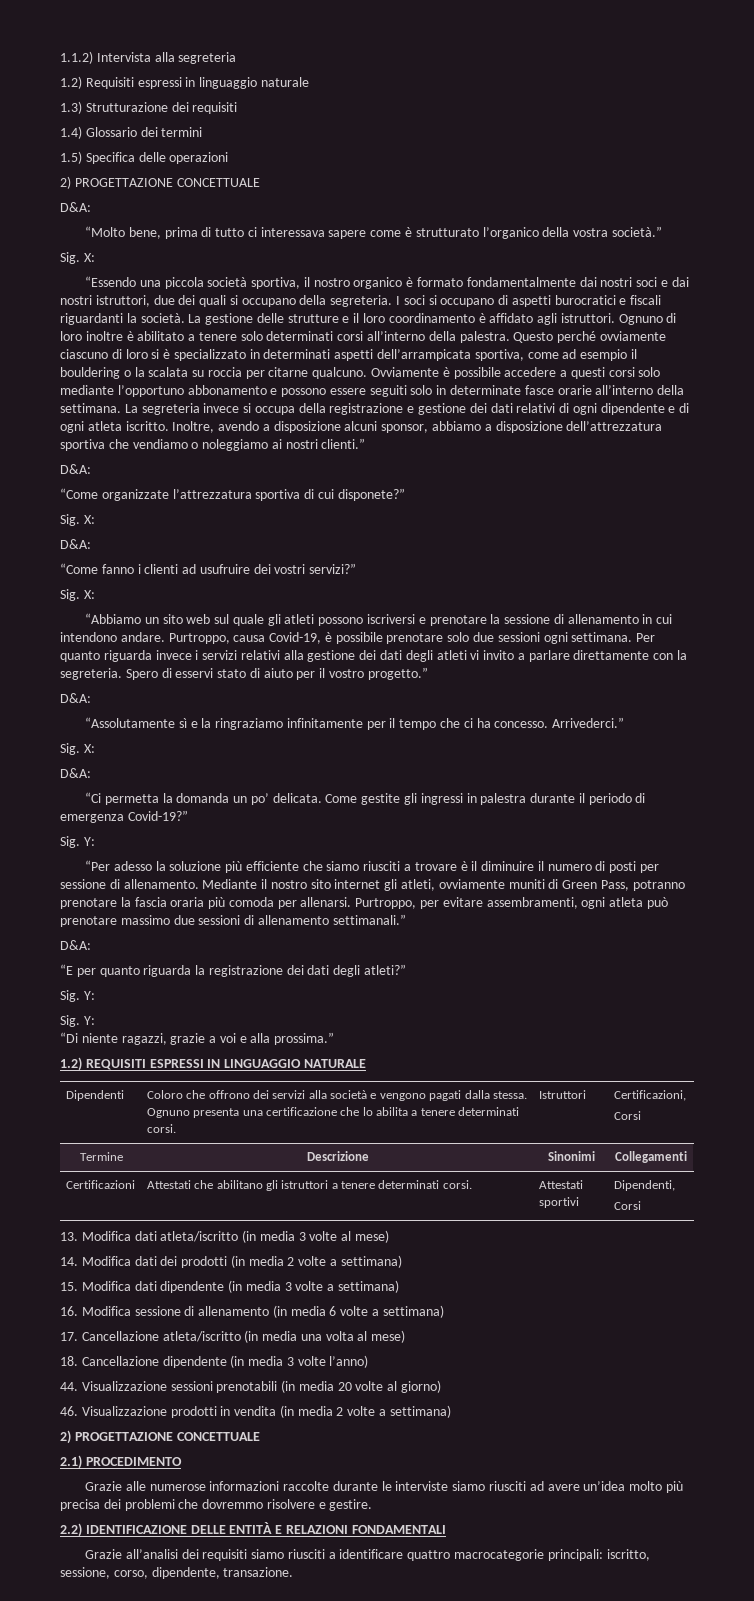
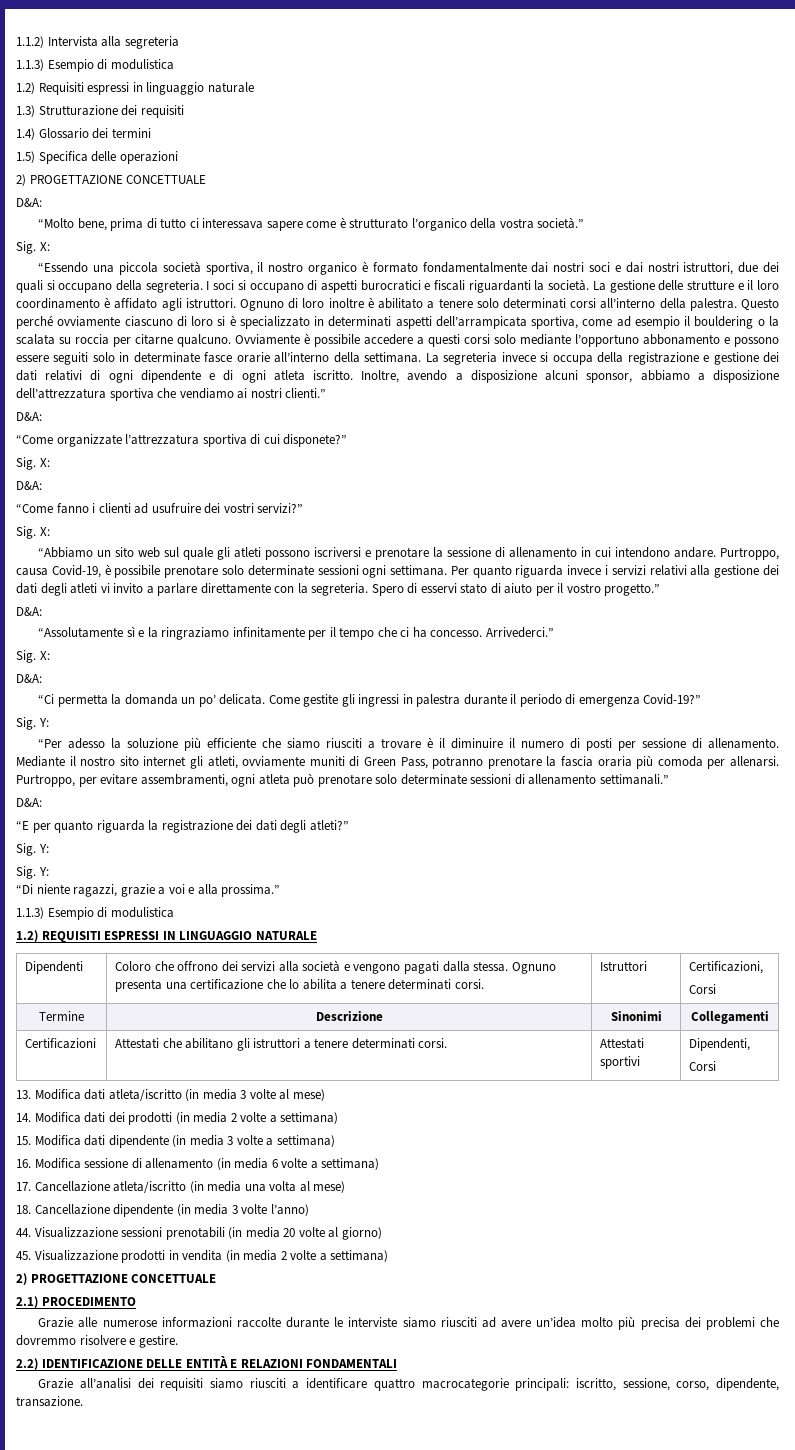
(237, 58) none -> [16,59,174,72] // 1.1.3) Esempio di modulistica
[191,439,269,451] o noleggiamo -> (234, 393) none
[473,632,495,642] due -> [247,565,314,576] determinate
[120,915,195,925] massimo due -> [375,774,467,785] solo determinate
(335, 1038) none -> [16,907,174,920] // 1.1.3) Esempio di modulistica
[60,1406,78,1416] 46. -> [16,1251,31,1260] 45.

